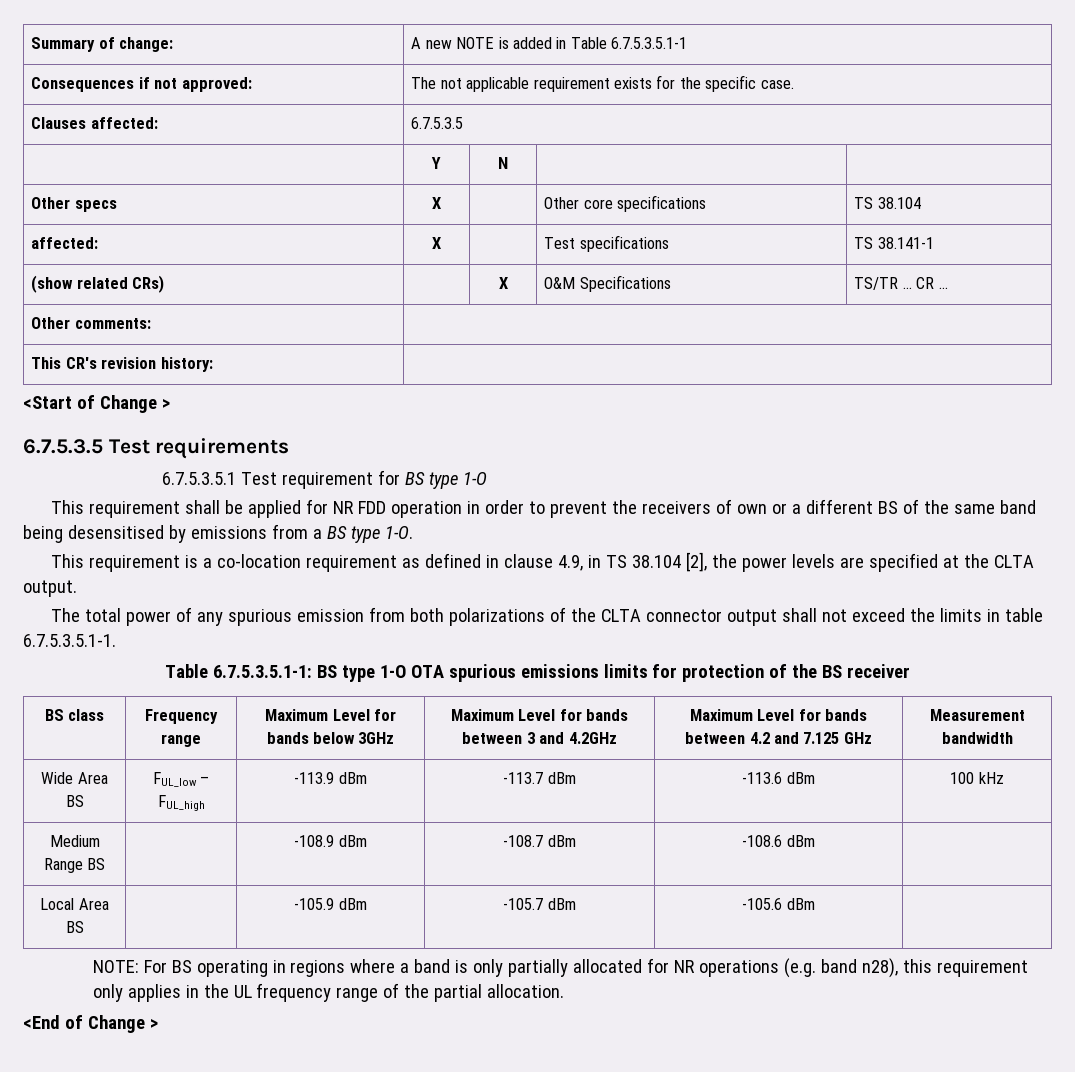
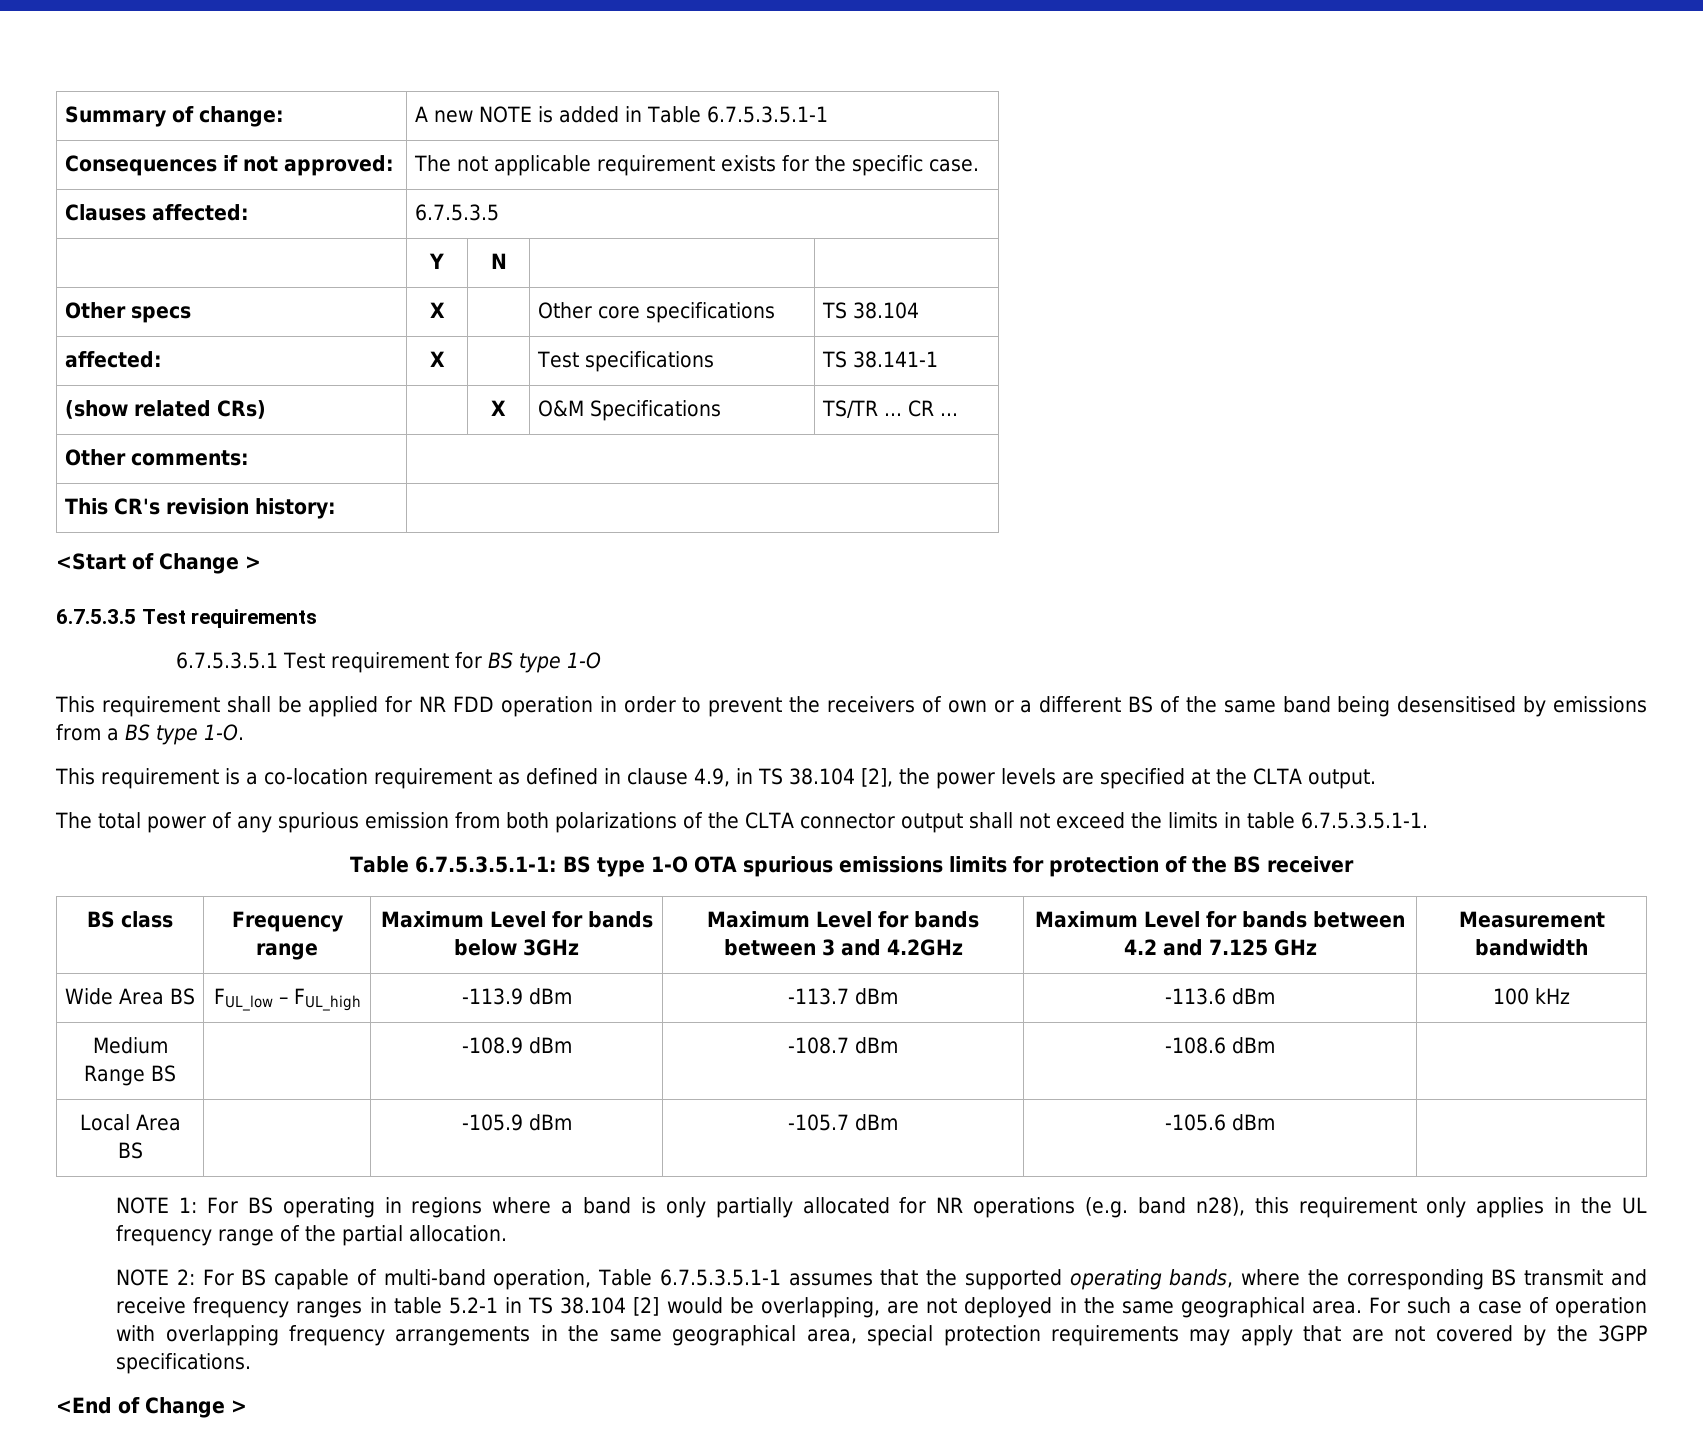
[92,960,139,973] NOTE: -> [116,1197,198,1214] NOTE 1:
(565, 991) none -> [116,1269,1648,1290] [116,1297,1648,1318] [116,1325,1647,1346] [116,1353,252,1374] // NOTE 2: For BS capable of multi-band operation, Table 6.7.5.3.5.1-1 assumes that the supported operating bands, where the corresponding BS transmit and receive frequency ranges in table 5.2-1 in TS 38.104 [2] would be overlapping, are not deployed in the same geographical area. For such a case of operation with overlapping frequency arrangements in the same geographical area, special protection requirements may apply that are not covered by the 3GPP specifications.

